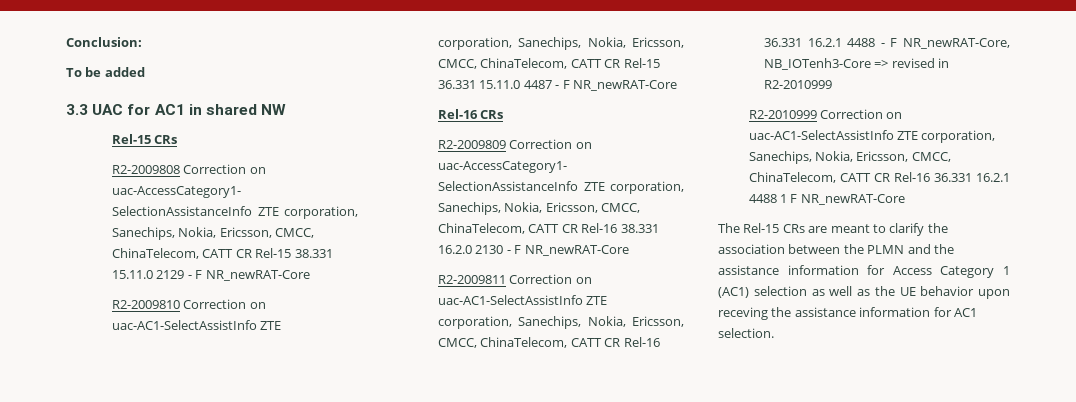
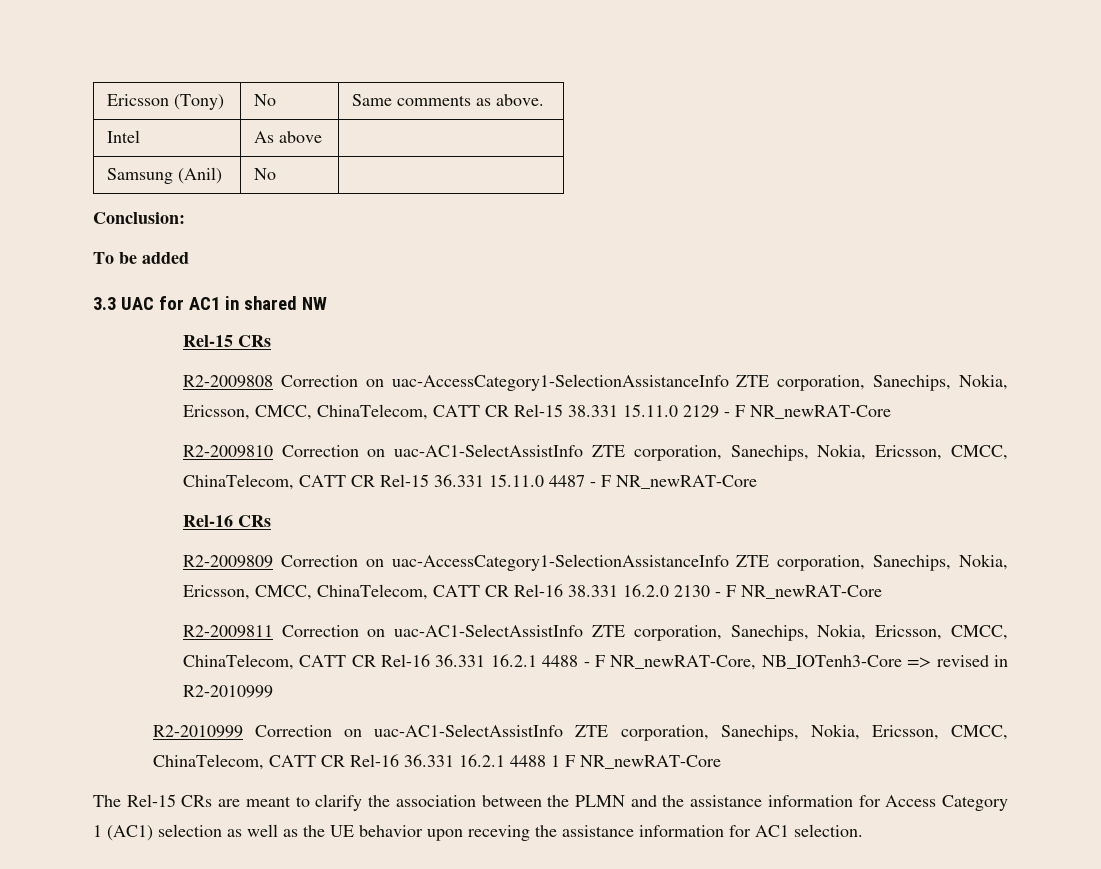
(66, 42) none -> [107,94,225,110] [254,94,277,106] [352,94,545,106] [107,130,141,143] [254,131,323,143] [107,167,223,184] [254,168,277,180] Ericsson (Tony) | No | Same comments as above. // Intel | As above | // Samsung (Anil) | No | //

